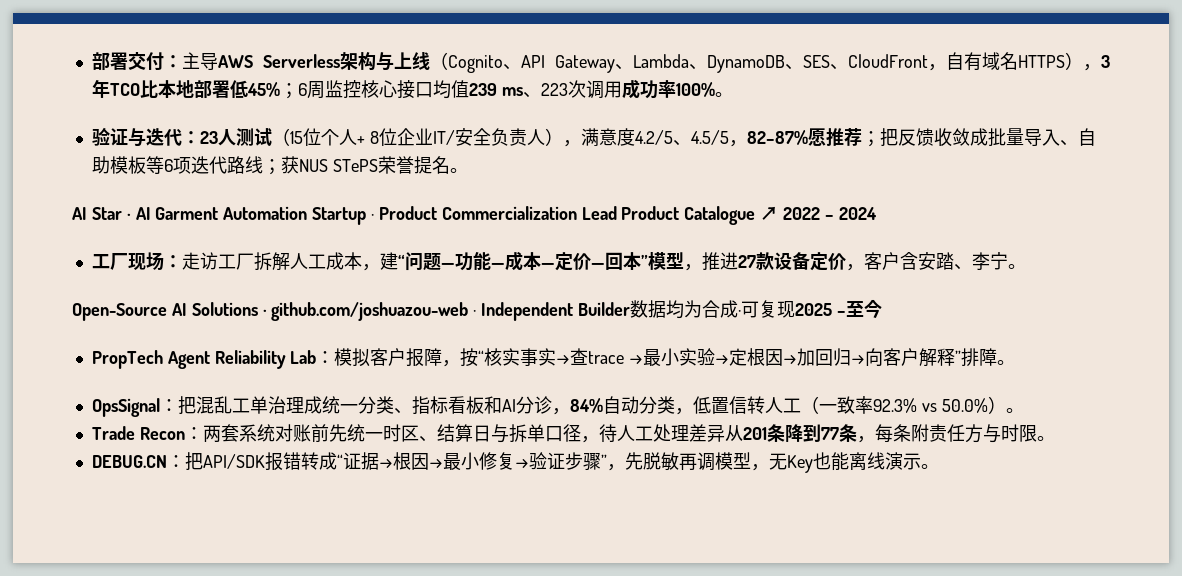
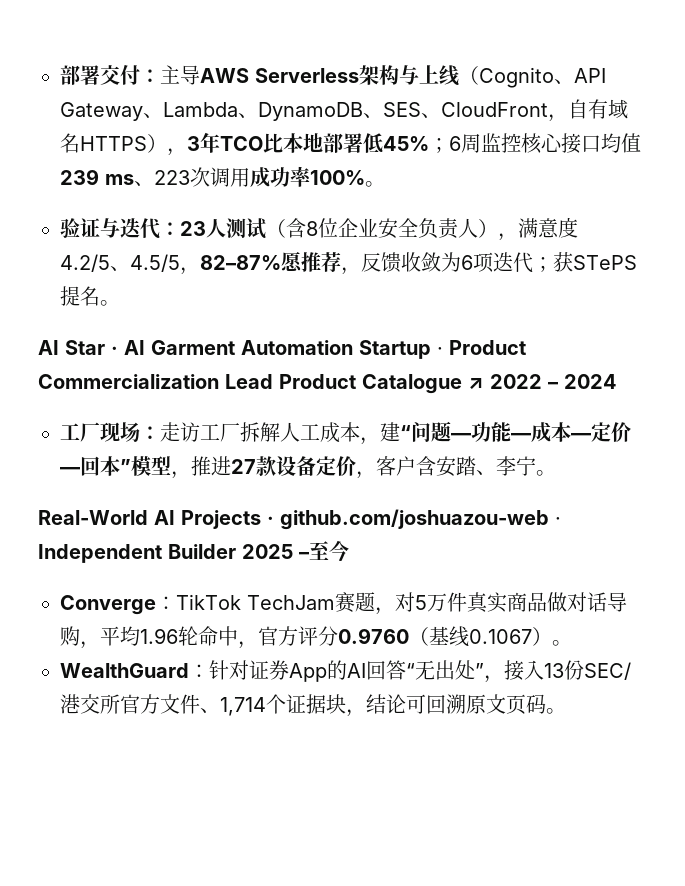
[289,128,365,146] 15位个人+ -> [286,218,306,238] 含
[432,130,455,145] IT/ -> (378, 227) none
[861,128,898,147] ；把 -> [341,267,361,275] ，
[969,128,1096,147] [91,156,414,175] 成批量导入、自助模板等6项迭代路线；获NUS STePS荣誉 -> [441,252,637,273] 为6项迭代；获STePS
[72,302,258,321] Open-Source AI Solutions -> [38,510,261,529] Real-World AI Projects
[630,299,882,319] [91,348,1016,369] [91,396,1024,417] [91,424,1055,443] [91,452,921,473] 数据均为合成·可复现2025 –至今 // PropTech Agent Reliability Lab：模拟客户报障，按“核实事实→查trace →最小实验→定根因→加回归→向客户解释”排障。 // OpsSignal：把混乱工单治理成统一分类、指标看板和AI分诊，84%自动分类，低置信转人工（一致率92.3% vs 50.0%）。 // Trade Recon：两套系统对账前先统一时区、结算日与拆单口径，待人工处理差异从201条降到77条，每条附责任方与时限。 // DEBUG.CN：把API/SDK报错转成“证据→根因→最小修复→验证步骤”，先脱敏再调模型，无Key也能离线演示 -> [242,540,349,562] [60,592,627,615] [60,626,572,649] [60,660,631,683] [60,694,546,717] 2025 –至今 // Converge：TikTok TechJam赛题，对5万件真实商品做对话导购，平均1.96轮命中，官方评分0.9760（基线0.1067）。 // WealthGuard：针对证券App的AI回答“无出处”，接入13份SEC/港交所官方文件、1,714个证据块，结论可回溯原文页码

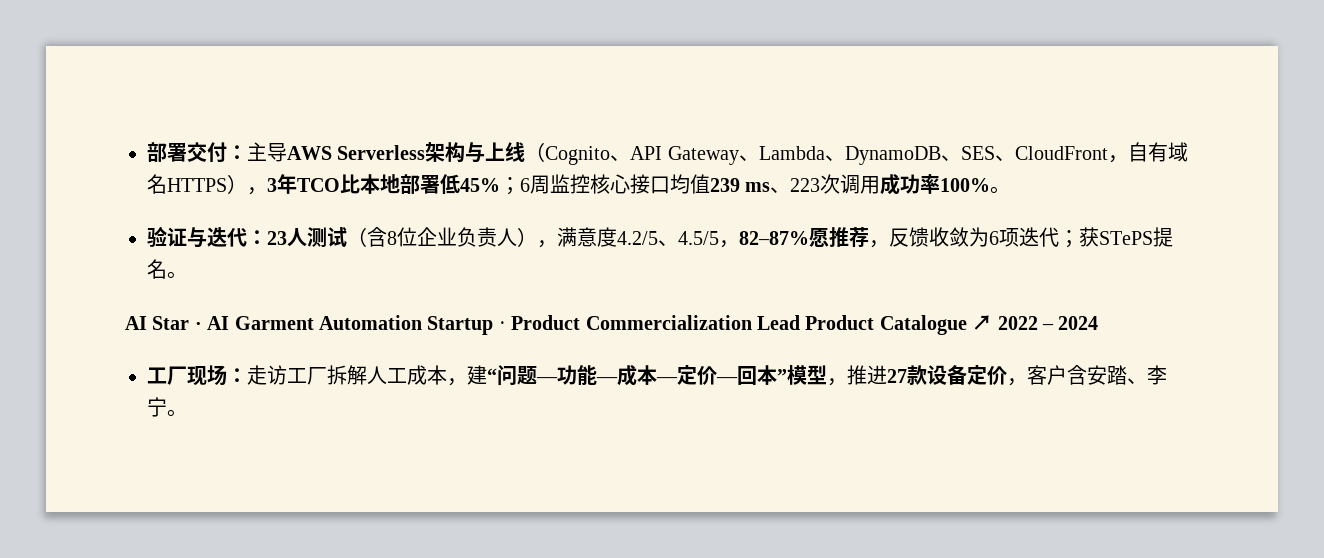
[378,218,418,239] 安全 -> (457, 236) none
[38,509,561,530] [38,540,349,563] [60,592,627,615] [60,626,572,649] [60,660,631,683] [60,694,566,717] // Real-World AI Projects · github.com/joshuazou-web · Independent Builder 2025 –至今 // Converge：TikTok TechJam赛题，对5万件真实商品做对话导购，平均1.96轮命中，官方评分0.9760（基线0.1067）。 // WealthGuard：针对证券App的AI回答“无出处”，接入13份SEC/港交所官方文件、1,714个证据块，结论可回溯原文页码。 -> (187, 413) none

